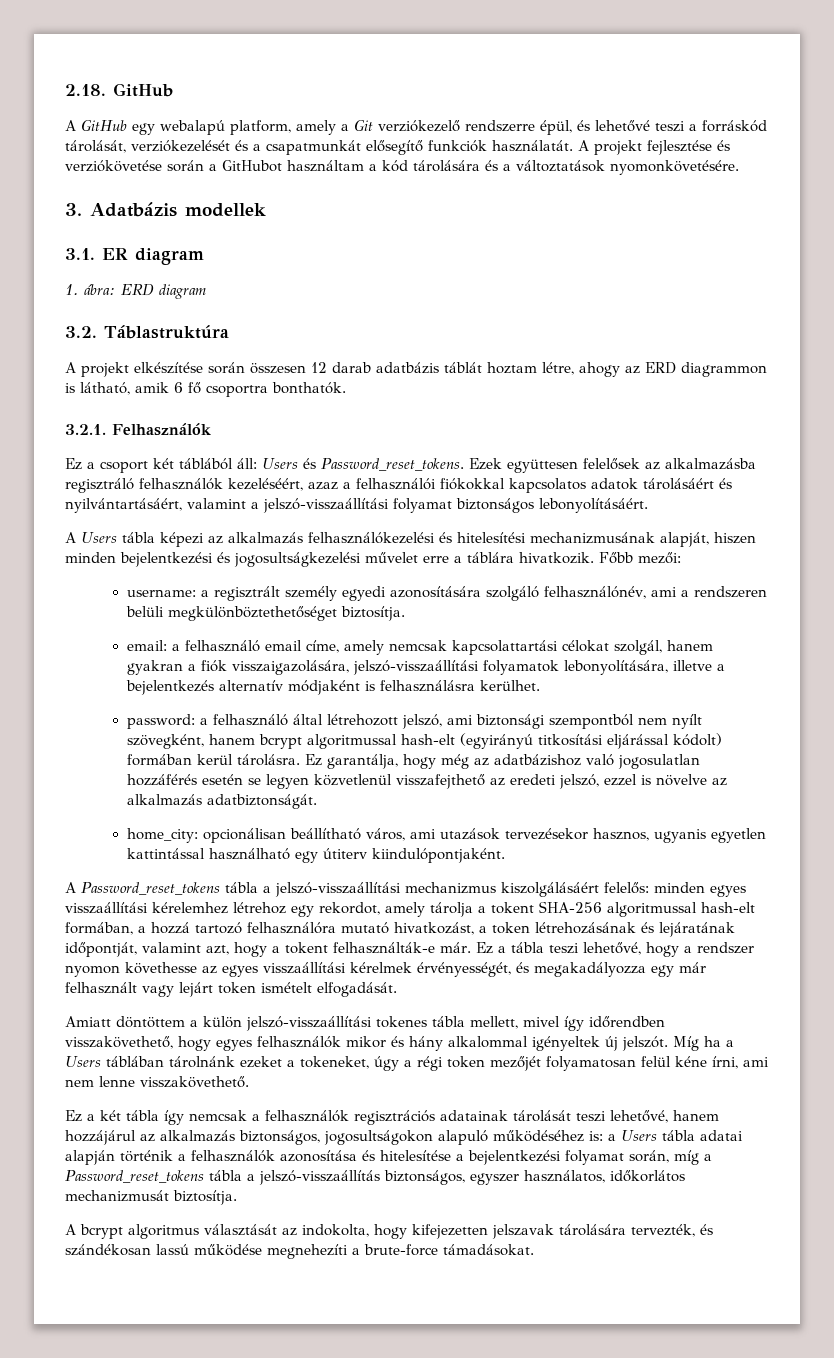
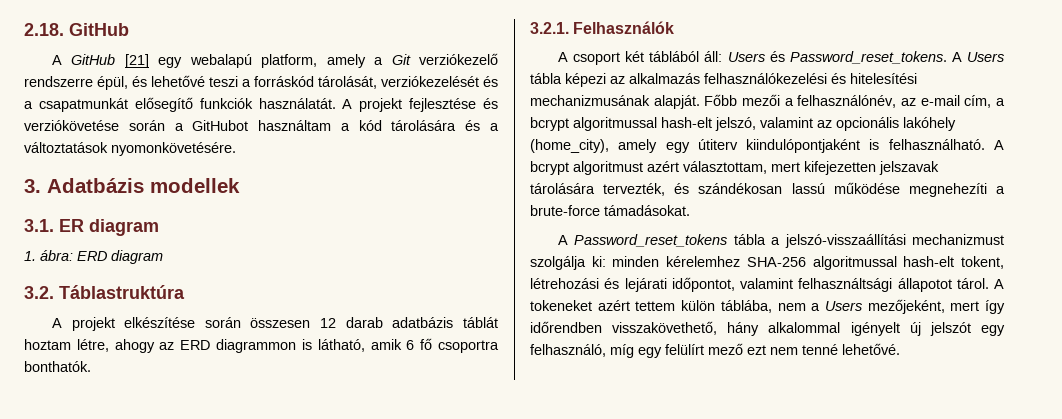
(127, 125) none -> [124,54,149,68] [21]
[65,458,95,470] Ez a -> [557,52,568,62] A
[469,458,756,473] [65,478,732,493] [65,498,648,513] Ezek együttesen felelősek az alkalmazásba regisztráló felhasználók kezeléséért, azaz a felhasználói fiókokkal kapcsolatos adatok tárolásáért és nyilvántartásáért, valamint a jelszó-visszaállítási folyamat biztonságos lebonyolításáért. // -> (947, 57) none
[660,532,756,547] [65,552,681,567] [126,586,767,601] [125,606,405,621] [126,640,713,655] [126,660,725,675] [125,680,540,695] [126,714,702,729] [126,733,722,749] [126,754,700,769] [126,774,727,789] [126,794,317,809] [126,828,766,843] [126,848,505,863] [65,882,746,897] [65,901,755,917] [65,922,735,937] [65,942,754,957] [65,962,706,977] [65,982,397,997] [65,1016,665,1031] [65,1036,734,1051] [65,1056,769,1071] [65,1076,249,1088] [65,1110,719,1125] [65,1130,743,1145] [65,1150,712,1165] [65,1170,685,1185] [65,1190,237,1205] [65,1224,407,1239] alapját, hiszen minden bejelentkezési és jogosultságkezelési művelet erre a táblára hivatkozik. Főbb mezői: // username: a regisztrált személy egyedi azonosítására szolgáló felhasználónév, ami a rendszeren belüli megkülönböztethetőséget biztosítja. // email: a felhasználó email címe, amely nemcsak kapcsolattartási célokat szolgál, hanem gyakran a fiók visszaigazolására, jelszó-visszaállítási folyamatok lebonyolítására, illetve a bejelentkezés alternatív módjaként is felhasználásra kerülhet. // password: a felhasználó által létrehozott jelszó, ami biztonsági szempontból nem nyílt szövegként, hanem bcrypt algoritmussal hash-elt (egyirányú titkosítási eljárással kódolt) formában kerül tárolásra. Ez garantálja, hogy még az adatbázishoz való jogosulatlan hozzáférés esetén se legyen közvetlenül visszafejthető az eredeti jelszó, ezzel is növelve az alkalmazás adatbiztonságát. // home_city: opcionálisan beállítható város, ami utazások tervezésekor hasznos, ugyanis egyetlen kattintással használható egy útiterv kiindulópontjaként. // A Password_reset_tokens tábla a jelszó-visszaállítási mechanizmus kiszolgálásáért felelős: minden egyes visszaállítási kérelemhez létrehoz egy rekordot, amely tárolja a tokent SHA-256 algoritmussal hash-elt formában, a hozzá tartozó felhasználóra mutató hivatkozást, a token létrehozásának és lejáratának időpontját, valamint azt, hogy a tokent felhasználták-e már. Ez a tábla teszi lehetővé, hogy a rendszer nyomon követhesse az egyes visszaállítási kérelmek érvényességét, és megakadályozza egy már felhasznált vagy lejárt token ismételt elfogadását. // Amiatt döntöttem a külön jelszó-visszaállítási tokenes tábla mellett, mivel így időrendben visszakövethető, hogy egyes felhasználók mikor és hány alkalommal igényeltek új jelszót. Míg ha a Users táblában tárolnánk ezeket a tokeneket, úgy a régi token mezőjét folyamatosan felül kéne írni, ami nem lenne visszakövethető. // Ez a két tábla így nemcsak a felhasználók regisztrációs adatainak tárolását teszi lehetővé, hanem hozzájárul az alkalmazás biztonságos, jogosultságokon alapuló működéséhez is: a Users tábla adatai alapján történik a felhasználók azonosítása és hitelesítése a bejelentkezési folyamat során, míg a Password_reset_tokens tábla a jelszó-visszaállítás biztonságos, egyszer használatos, időkorlátos mechanizmusát biztosítja. // A bcrypt algoritmus választását az indokolta, hogy -> [653,94,1005,109] [530,117,956,131] [530,139,1004,153] [530,161,800,175] alapját. Főbb mezői a felhasználónév, az e-mail cím, a bcrypt algoritmussal hash-elt jelszó, valamint az opcionális lakóhely (home_city), amely egy útiterv kiindulópontjaként is felhasználható. A bcrypt algoritmust azért választottam, mert
(534, 1250) none -> [557,234,1004,248] [530,256,1004,270] [530,277,1004,292] [530,299,1005,314] [530,321,1006,336] [530,343,900,358] // A Password_reset_tokens tábla a jelszó-visszaállítási mechanizmust szolgálja ki: minden kérelemhez SHA-256 algoritmussal hash-elt tokent, létrehozási és lejárati időpontot, valamint felhasználtsági állapotot tárol. A tokeneket azért tettem külön táblába, nem a Users mezőjeként, mert így időrendben visszakövethető, hány alkalommal igényelt új jelszót egy felhasználó, míg egy felülírt mező ezt nem tenné lehetővé.

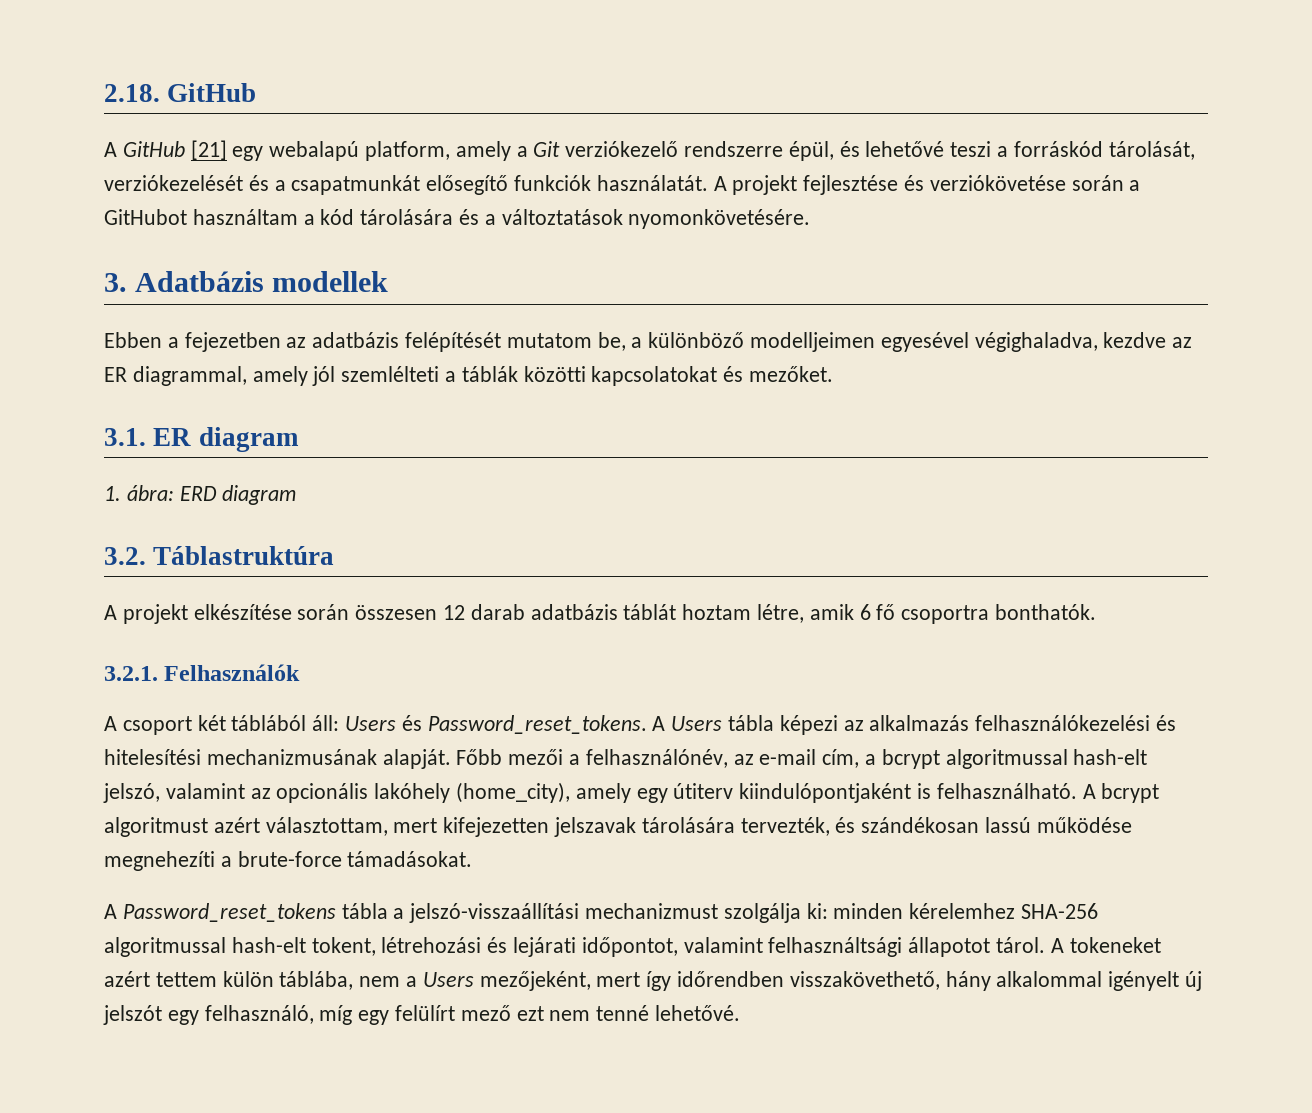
(240, 185) none -> [104,332,1193,352] [104,366,834,386] // Ebben a fejezetben az adatbázis felépítését mutatom be, a különböző modelljeimen egyesével végighaladva, kezdve az ER diagrammal, amely jól szemlélteti a táblák közötti kapcsolatokat és mezőket.
[114,339,365,353] ahogy az ERD diagrammon is látható, -> (805, 613) none

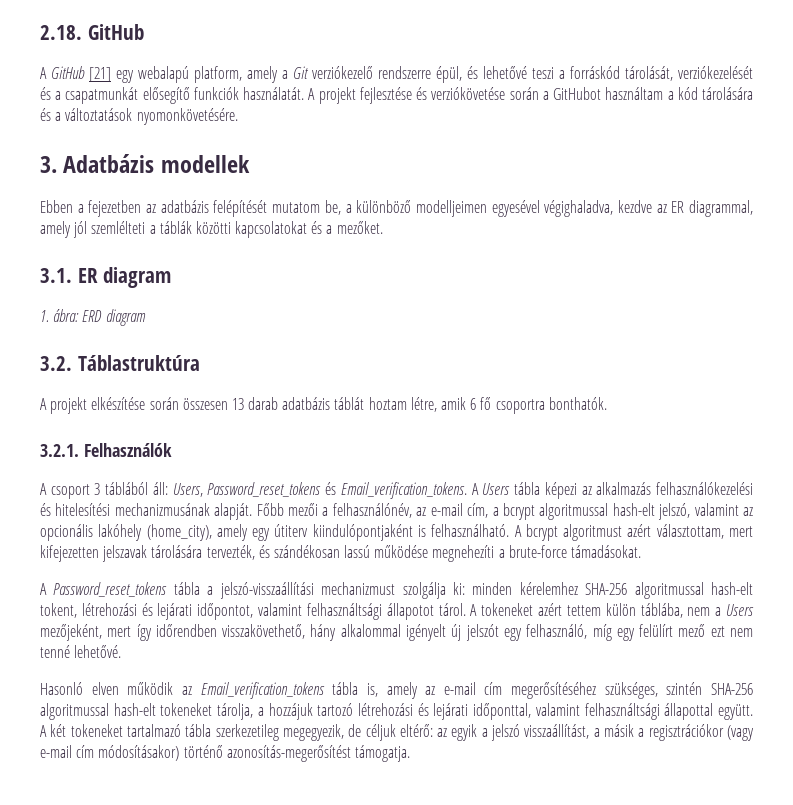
(744, 374) none -> [326,225,333,234] a
[443,605,466,620] 12 -> [231,398,244,410] 13
[197,715,226,731] két -> [94,483,101,495] 3
[345,715,647,734] Users és Password_reset_tokens. -> [172,482,467,499] Users, Password_reset_tokens és Email_verification_tokens.
(741, 1013) none -> [40,682,753,699] [40,703,753,720] [40,724,754,741] [40,745,410,762] // Hasonló elven működik az Email_verification_tokens tábla is, amely az e-mail cím megerősítéséhez szükséges, szintén SHA-256 algoritmussal hash-elt tokeneket tárolja, a hozzájuk tartozó létrehozási és lejárati időponttal, valamint felhasználtsági állapottal együtt. A két tokeneket tartalmazó tábla szerkezetileg megegyezik, de céljuk eltérő: az egyik a jelszó visszaállítást, a másik a regisztrációkor (vagy e-mail cím módosításakor) történő azonosítás-megerősítést támogatja.

